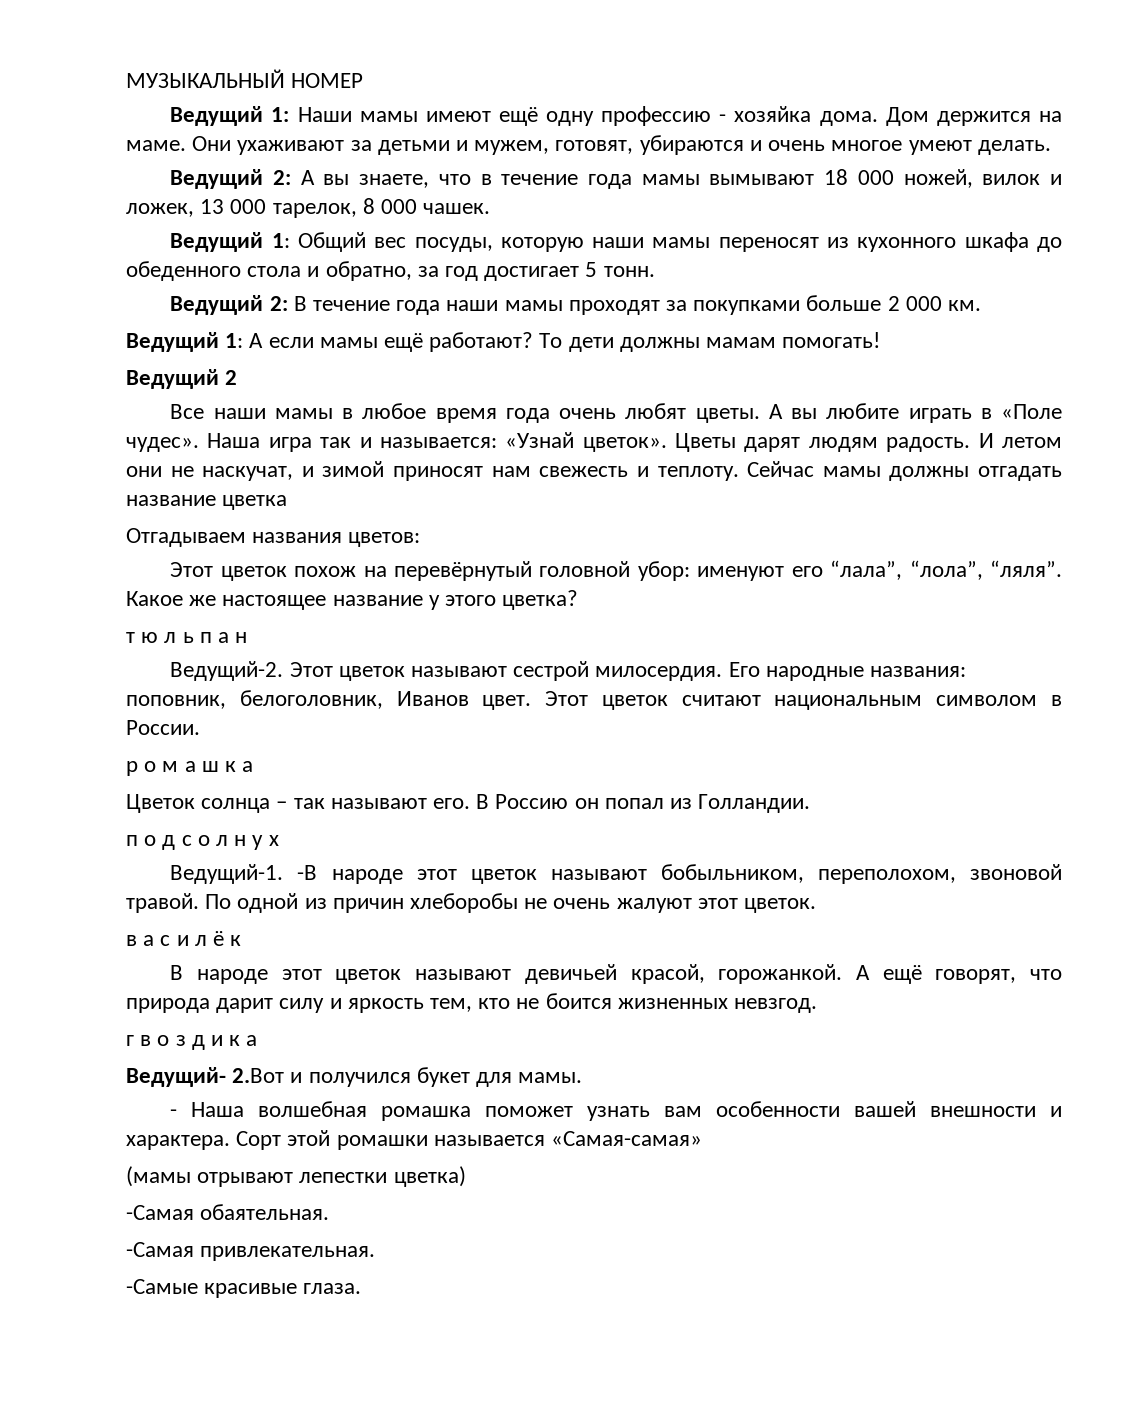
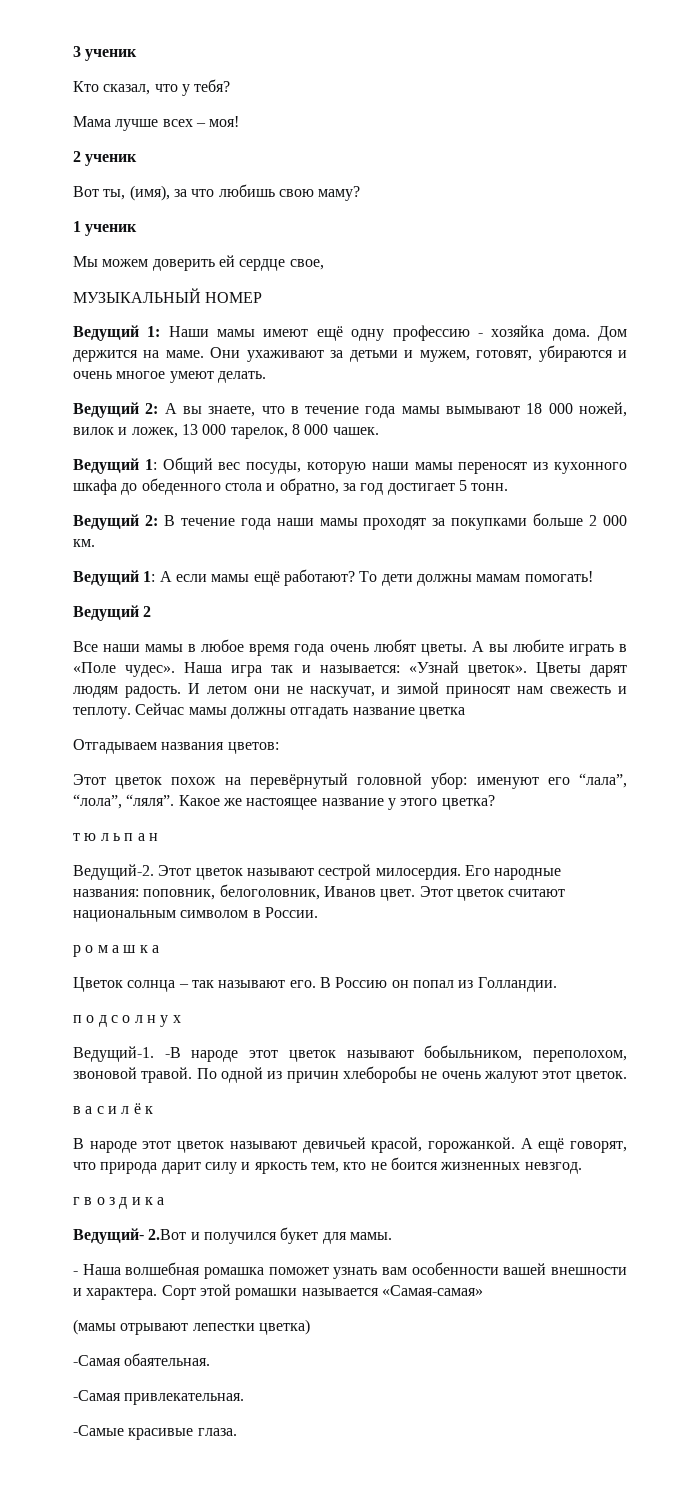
(126, 78) none -> [73,46,138,61] [73,79,231,96] [73,116,240,131] [73,151,138,166] [73,184,361,201] [73,221,138,236] [73,255,324,271] 3 ученик // Кто сказал, что у тебя? // Мама лучше всех – моя! // 2 ученик // Вот ты, (имя), за что любишь свою маму? // 1 ученик // Мы можем доверить ей сердце свое, //

